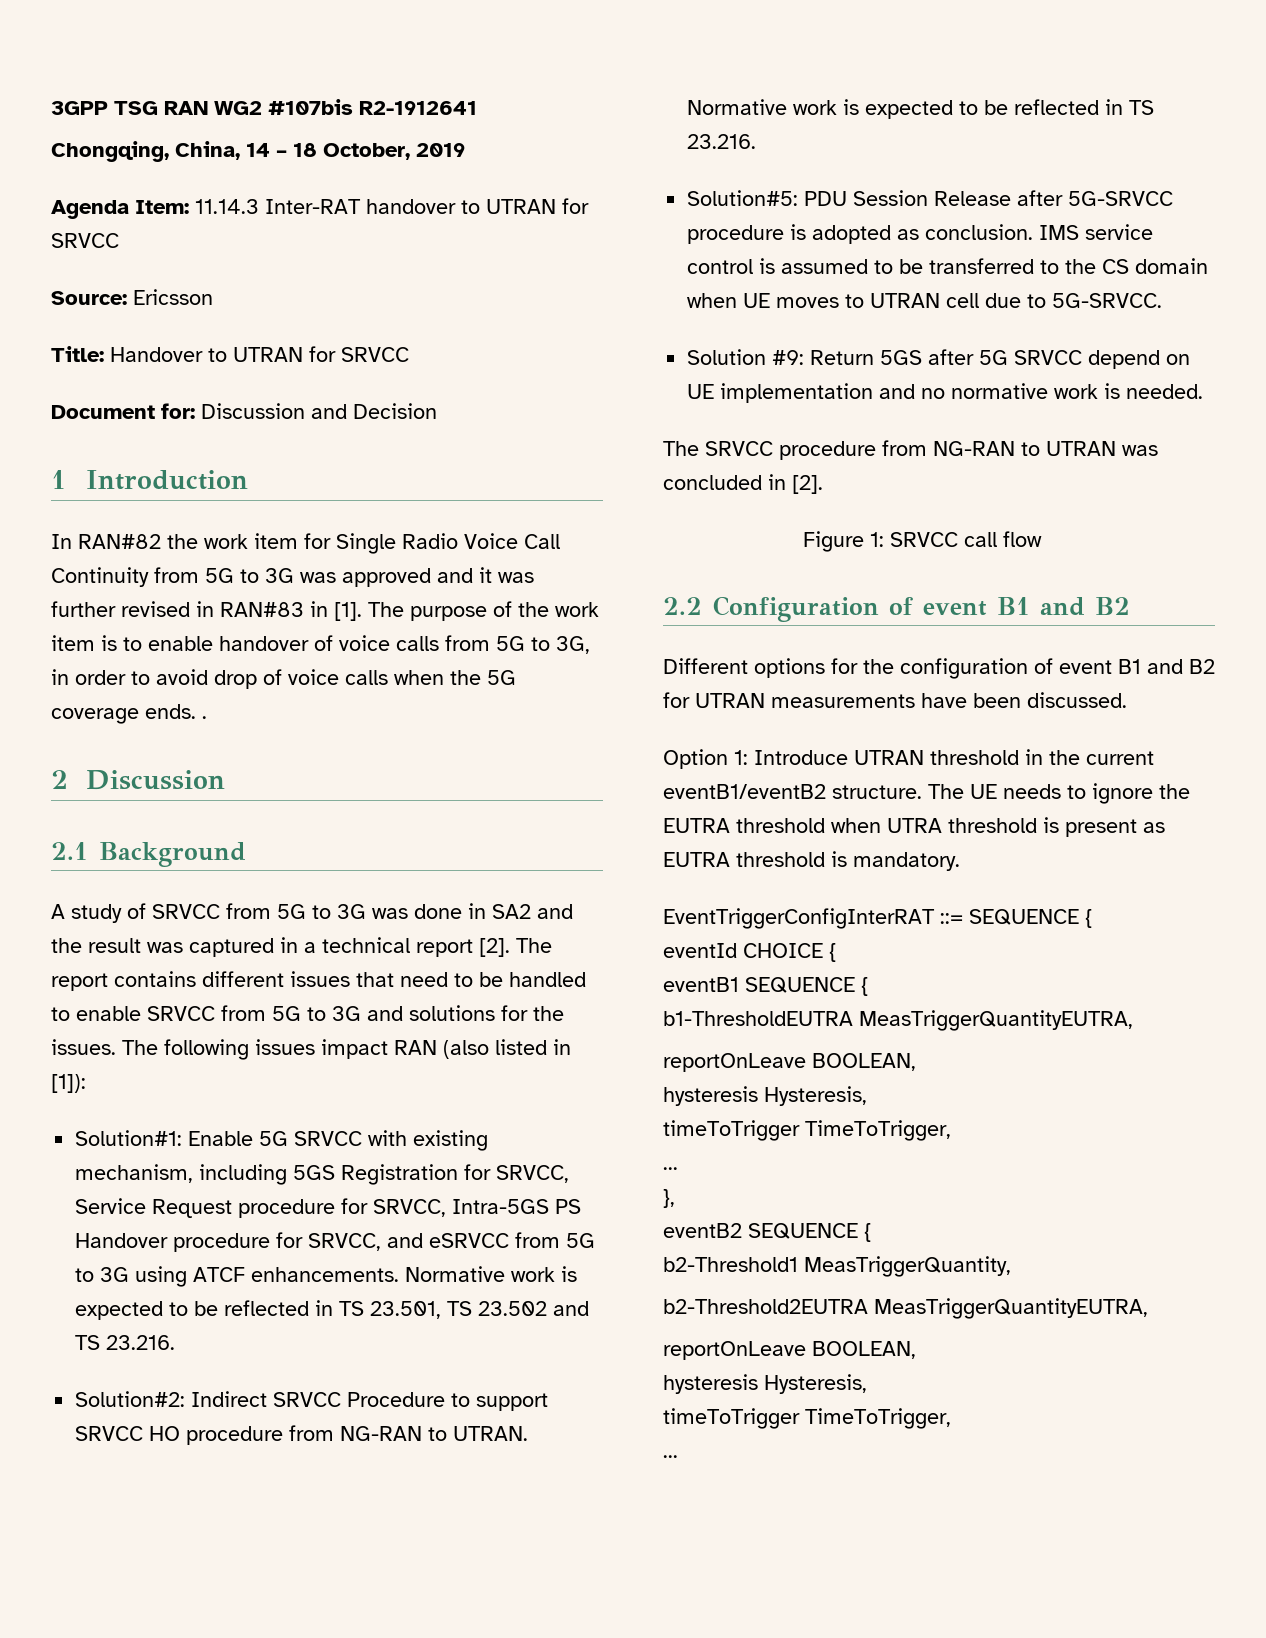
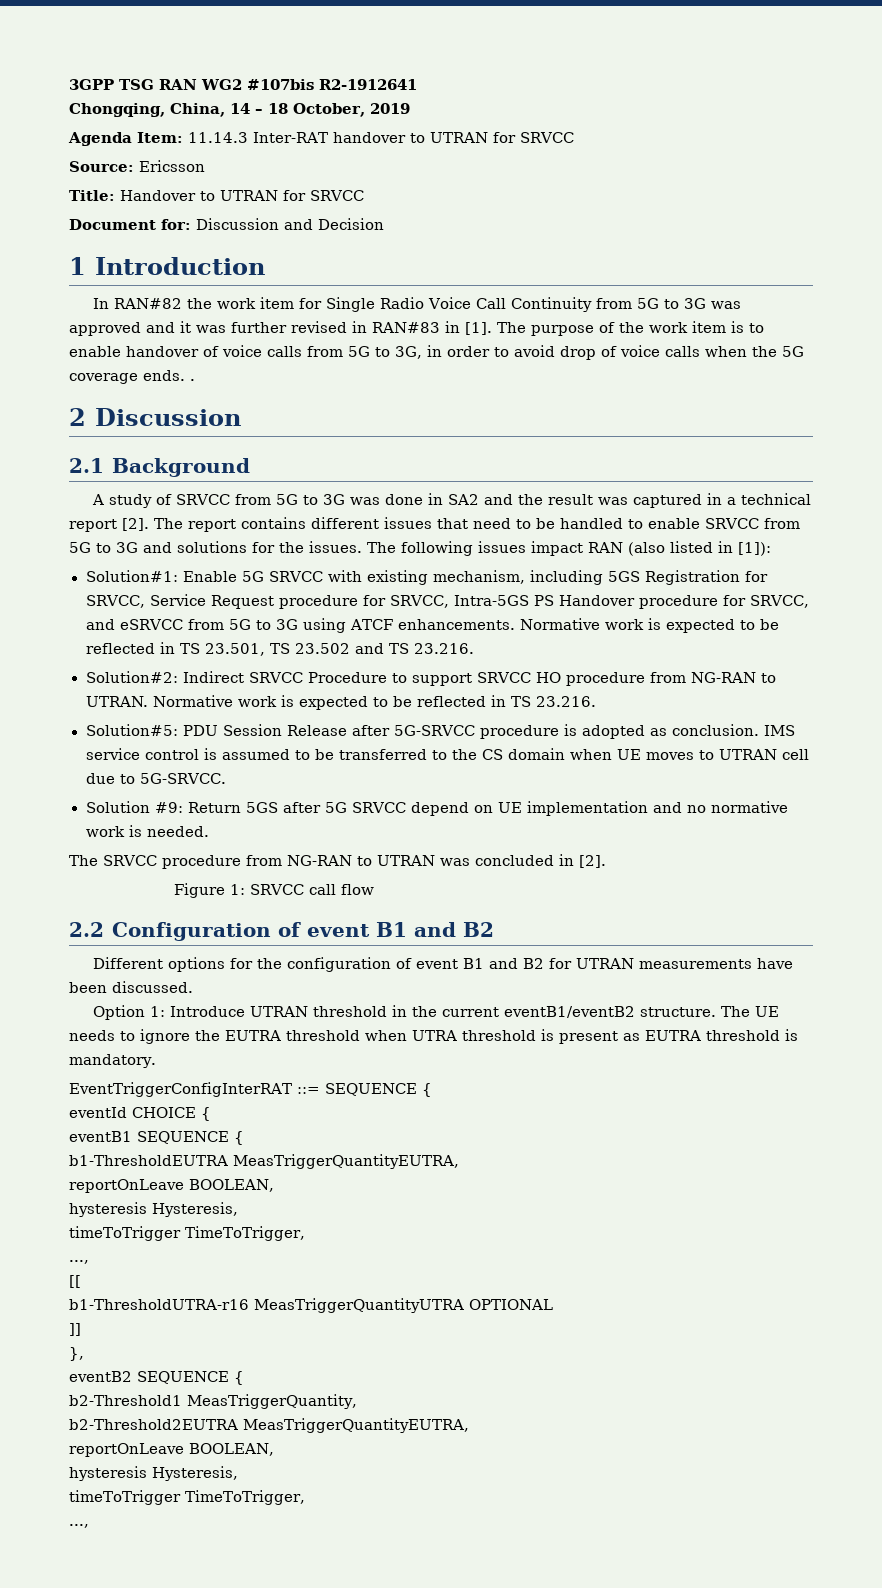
[663,1167,678,1170] ... -> [69,1260,89,1264] [69,1275,81,1288] [69,1298,553,1313] [69,1323,81,1336] ..., // [[ // b1-ThresholdUTRA-r16 MeasTriggerQuantityUTRA OPTIONAL // ]]
[663,1455,678,1458] ... -> [69,1524,89,1528] ...,

